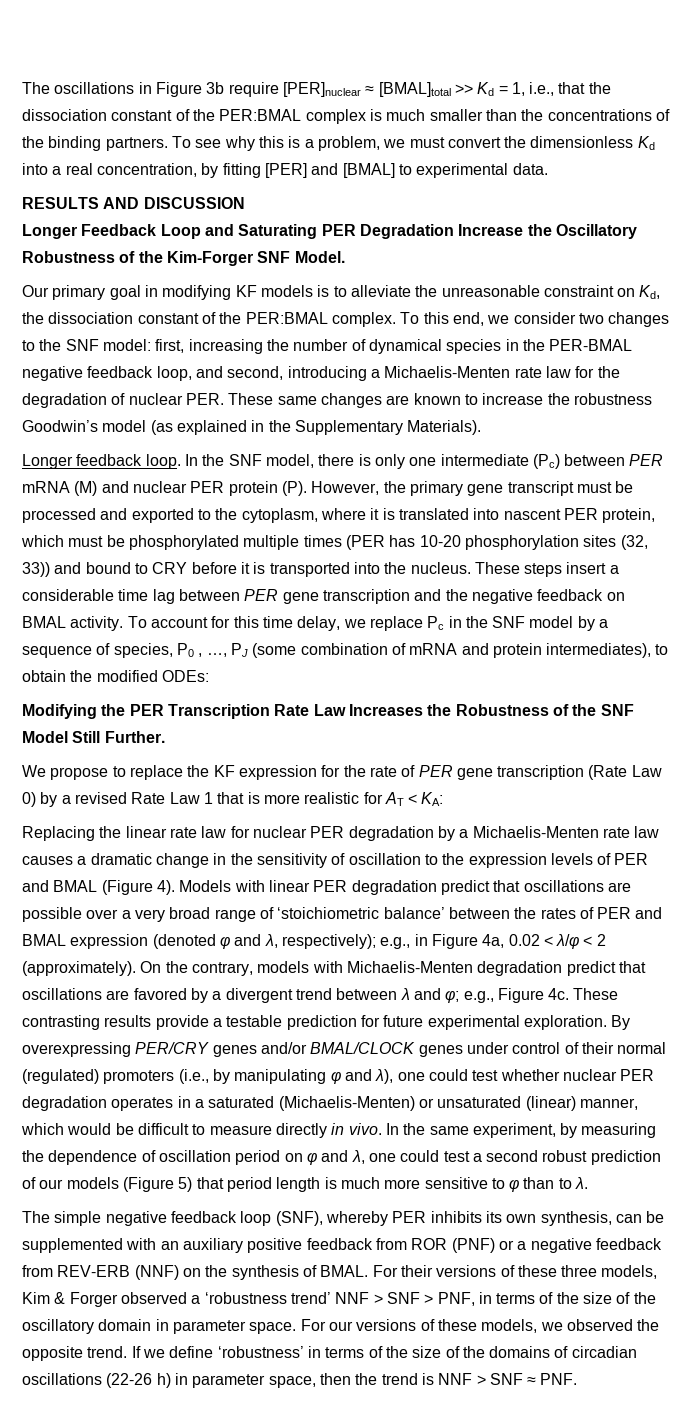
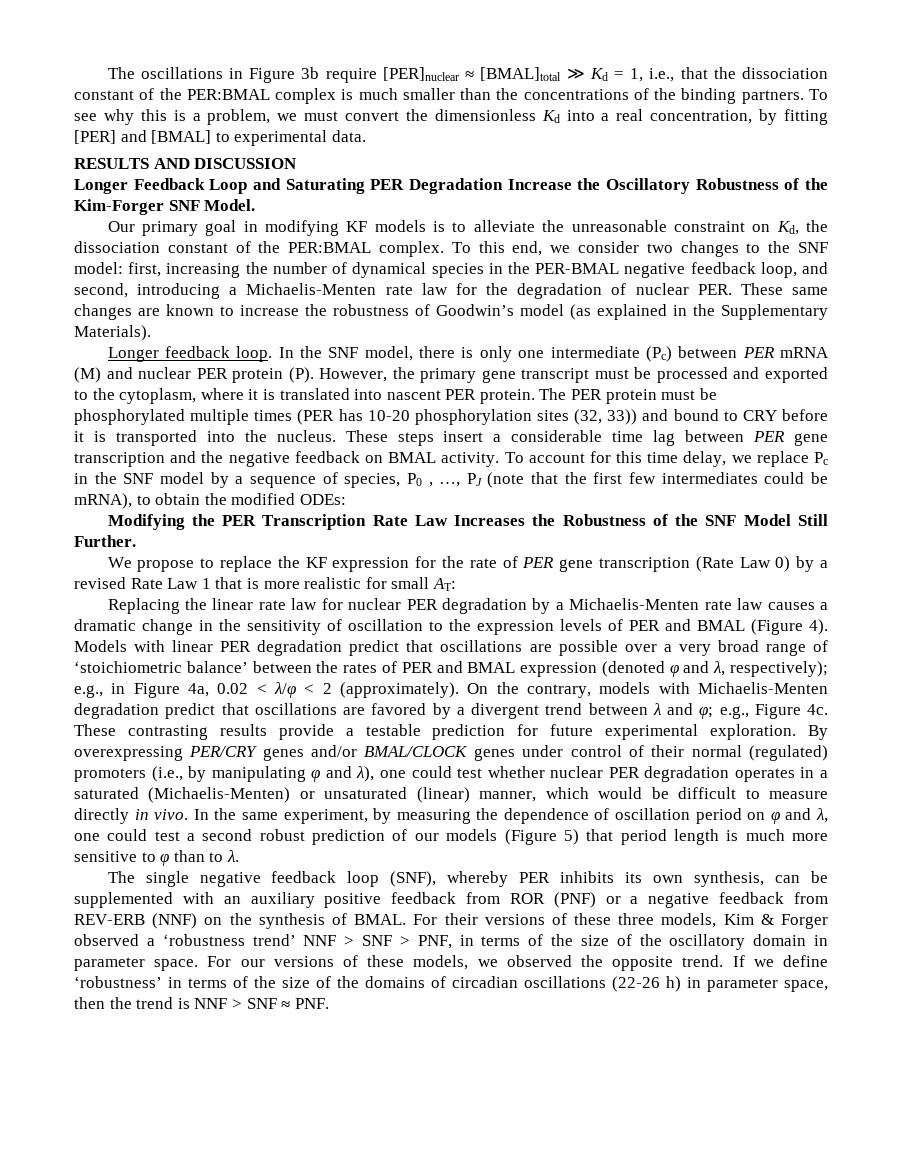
[454,84,473,94] >> -> [566,68,585,79] ≫
(652, 399) none -> [415,304,430,316] of
[602,508,656,523] [21,535,64,547] protein, which -> [479,388,657,404] protein. The PER protein
[252,643,652,658] (some combination of mRNA and protein intermediates), -> [487,472,828,488] [74,493,132,509] (note that the first few intermediates could be mRNA),
[384,792,444,806] AT < KA: -> [391,577,456,591] small AT:
[54,1211,102,1226] simple -> [145,871,189,887] single

